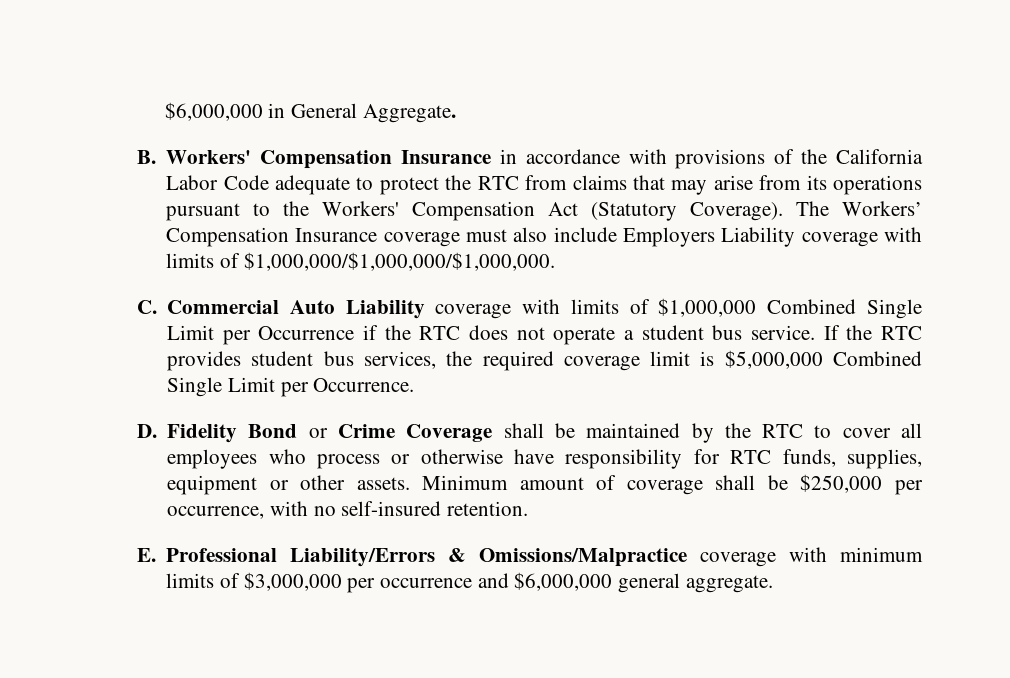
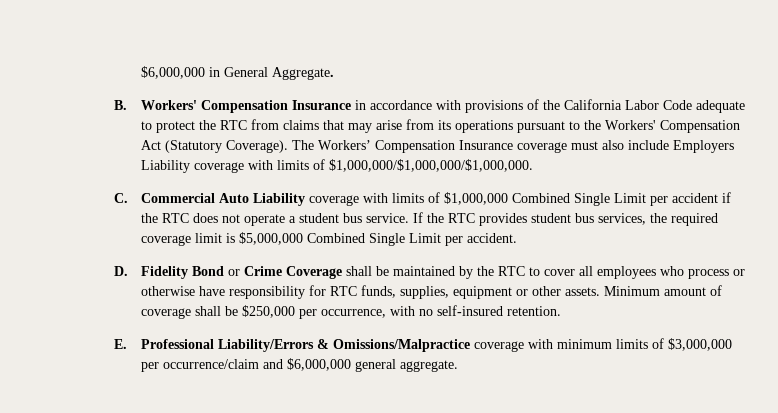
[258,326,355,340] Occurrence -> [672,193,719,203] accident
[313,378,415,392] Occurrence. -> [467,233,518,243] accident.
[379,578,472,588] occurrence -> [163,359,260,369] occurrence/claim

